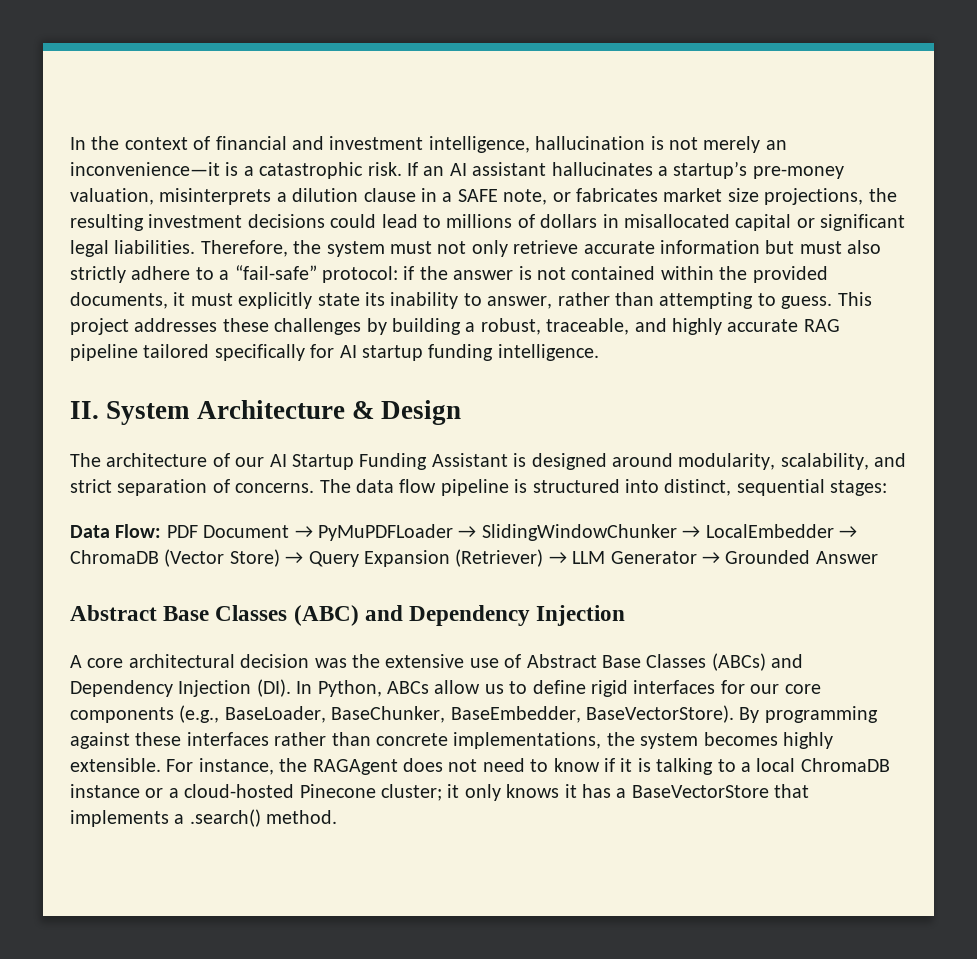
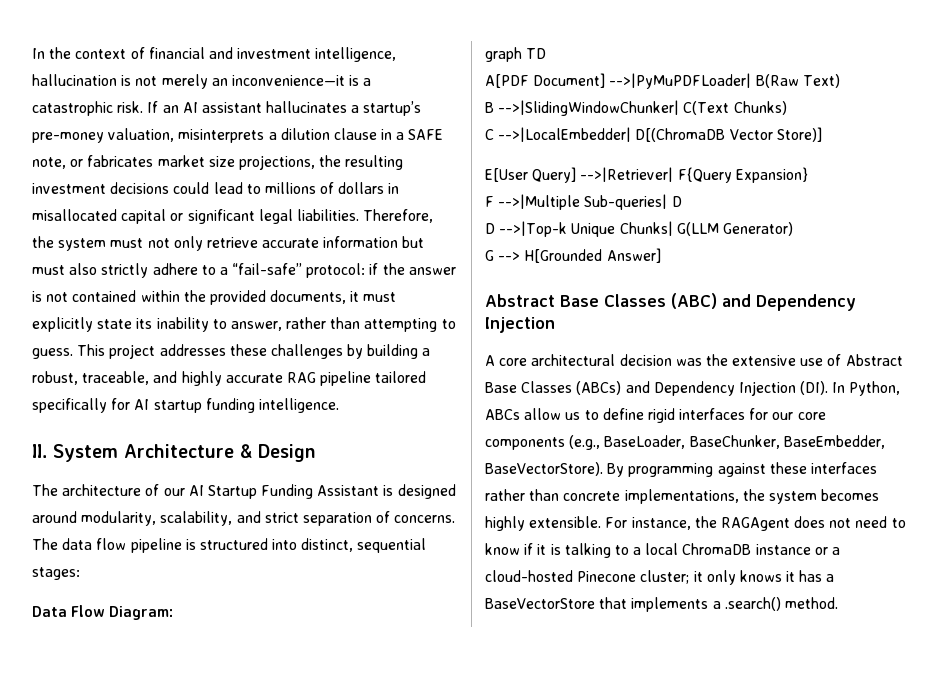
[115,524,857,541] [70,549,878,567] Flow: PDF Document → PyMuPDFLoader → SlidingWindowChunker → LocalEmbedder → ChromaDB (Vector Store) → Query Expansion (Retriever) → LLM Generator → Grounded Answer -> [71,605,174,620] [485,47,547,62] [485,73,840,89] [485,100,787,116] [485,127,822,142] [485,167,808,183] [485,194,682,210] [485,221,793,237] [485,248,661,263] Flow Diagram: // graph TD // A[PDF Document] -->|PyMuPDFLoader| B(Raw Text) // B -->|SlidingWindowChunker| C(Text Chunks) // C -->|LocalEmbedder| D[(ChromaDB Vector Store)] // E[User Query] -->|Retriever| F{Query Expansion} // F -->|Multiple Sub-queries| D // D -->|Top-k Unique Chunks| G(LLM Generator) // G --> H[Grounded Answer]

